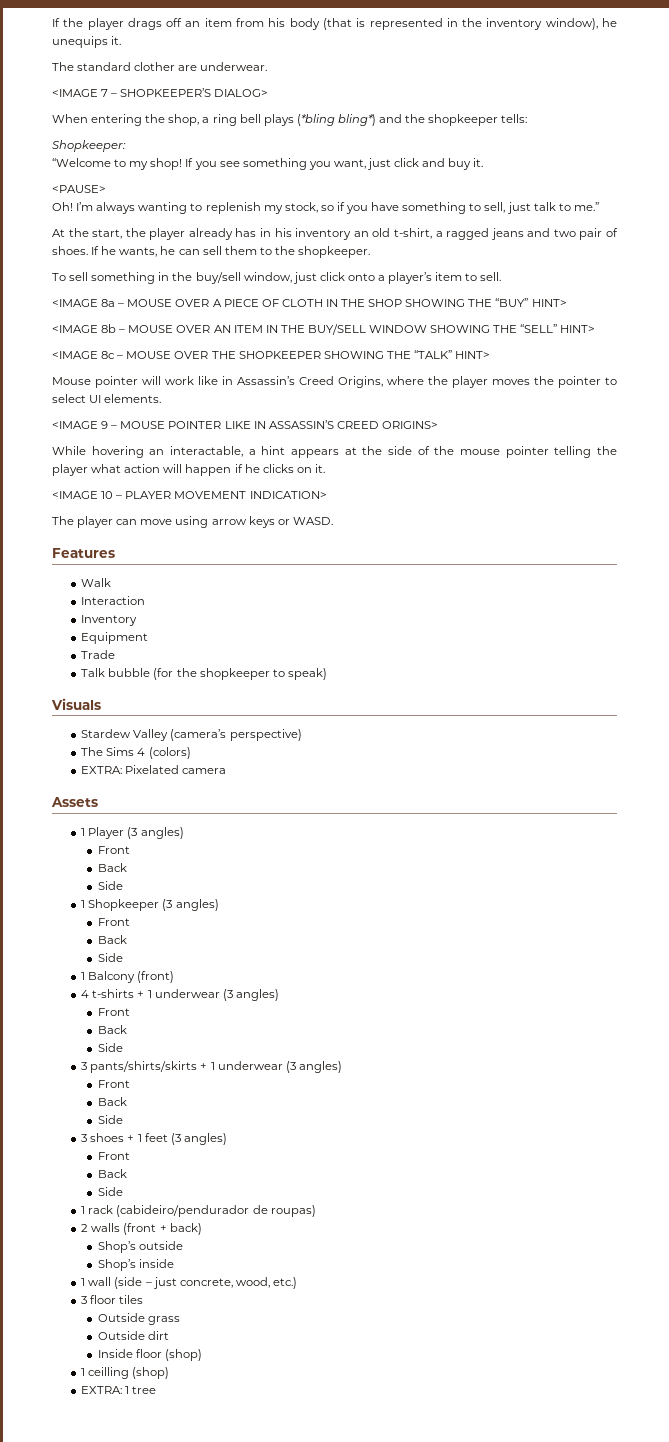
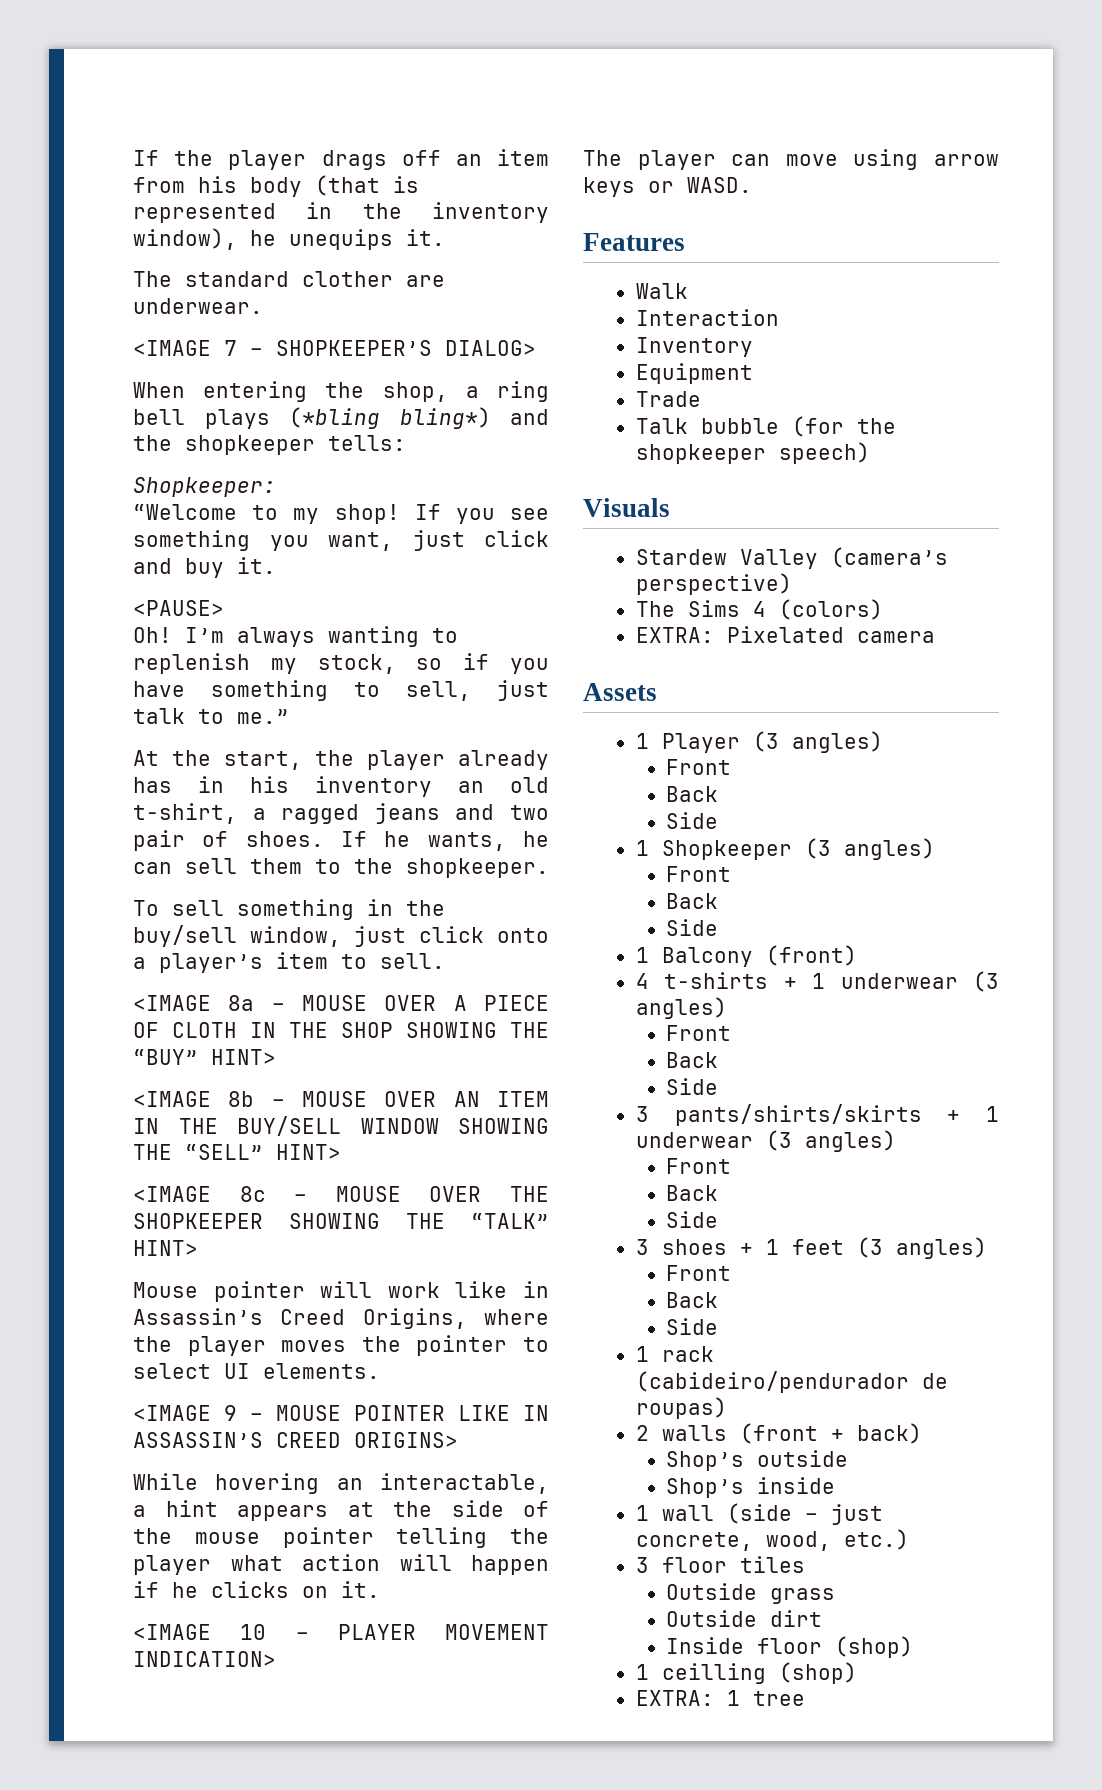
[272,668,327,680] to speak) -> [778,442,870,464] speech)

